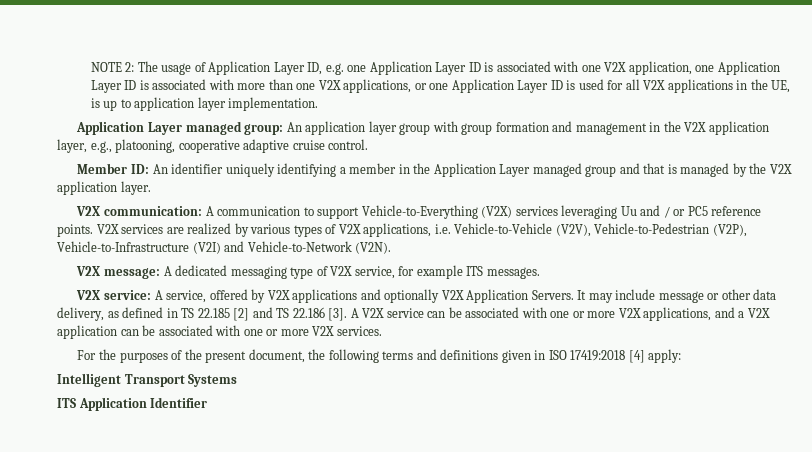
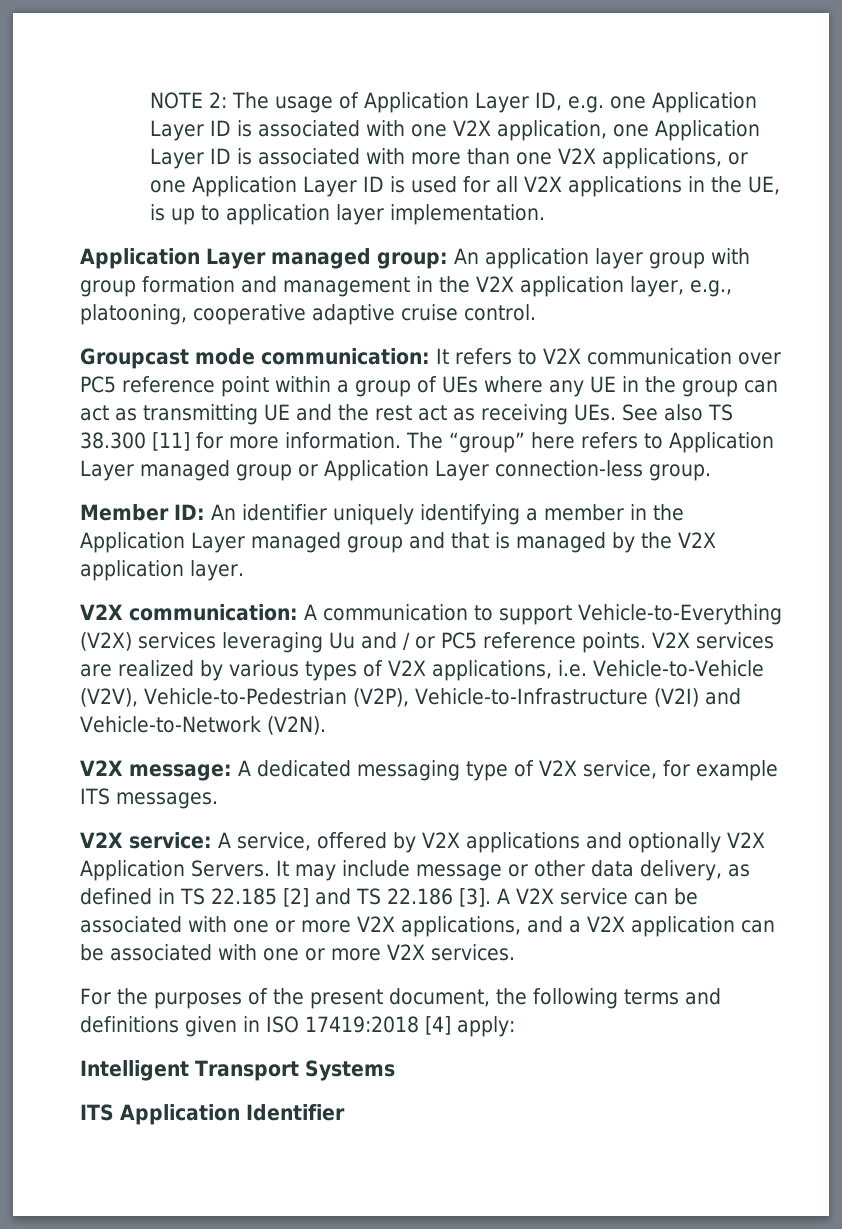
(369, 144) none -> [80,348,781,369] [80,376,778,397] [80,404,733,425] [80,432,774,453] [80,460,711,481] // Groupcast mode communication: It refers to V2X communication over PC5 reference point within a group of UEs where any UE in the group can act as transmitting UE and the rest act as receiving UEs. See also TS 38.300 [11] for more information. The “group” here refers to Application Layer managed group or Application Layer connection-less group.

